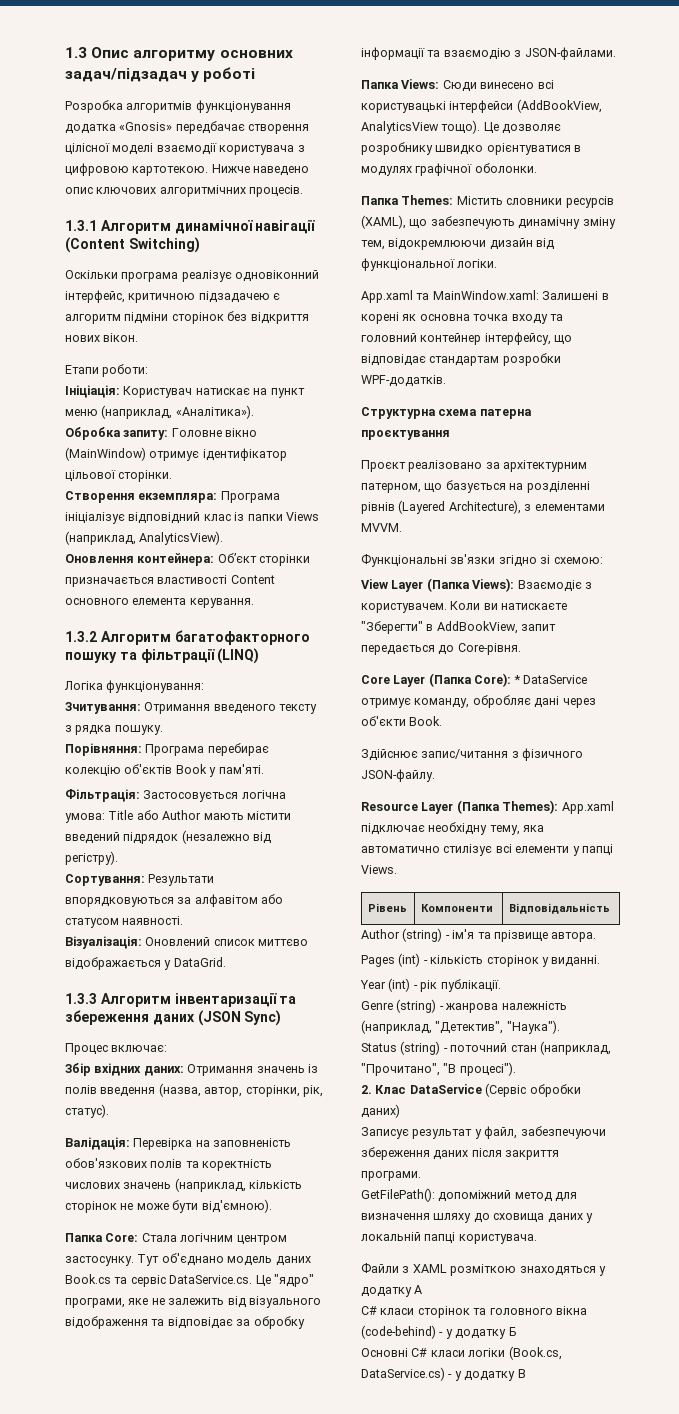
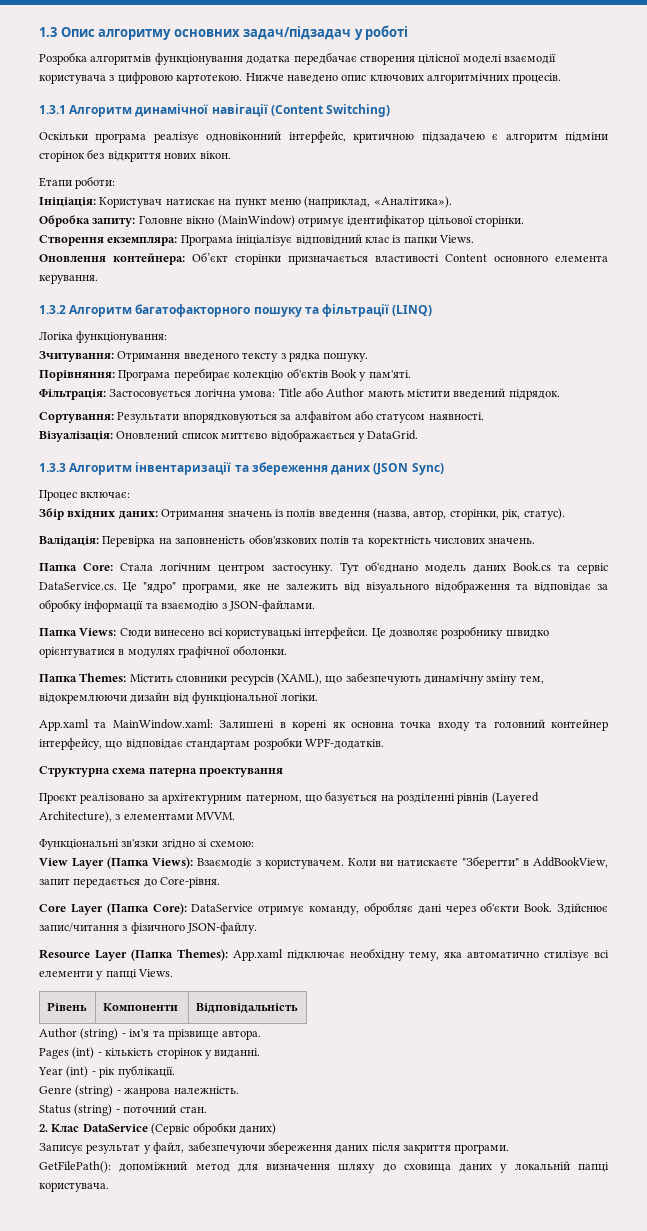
[119,122,173,131] «Gnosis» -> (291, 59) none
[285,512,319,521] [65,531,224,545] Views (наприклад, AnalyticsView). -> [439,235,474,243] Views.
[123,830,272,844] [65,851,118,865] підрядок (незалежно від регістру). -> [508,389,560,400] підрядок.
[123,1178,303,1192] [65,1199,272,1213] значень (наприклад, кількість сторінок не може бути від'ємною). -> [488,538,536,544] значень.
[449,99,602,113] [361,120,481,134] інтерфейси (AddBookView, AnalyticsView тощо). -> [304,627,369,639] інтерфейси.
[361,430,450,440] проєктування -> [199,767,284,777] проектування
[513,675,521,684] * -> (187, 909) none
(443, 721) // -> (553, 907) none
[501,1001,567,1010] [361,1020,560,1034] належність (наприклад, "Детектив", "Наука"). -> [173,1086,239,1094] належність.
[510,1041,611,1055] [361,1062,516,1076] стан (наприклад, "Прочитано", "В процесі"). -> [179,1106,207,1113] стан.
[361,1263,606,1276] [361,1285,423,1297] [361,1306,587,1318] [361,1325,517,1339] [361,1346,562,1360] [361,1367,526,1381] // Файли з XAML розміткою знаходяться у додатку А // C# класи сторінок та головного вікна (code-behind) - у додатку Б // Основні C# класи логіки (Book.cs, DataService.cs) - у додатку В -> (109, 1187) none

